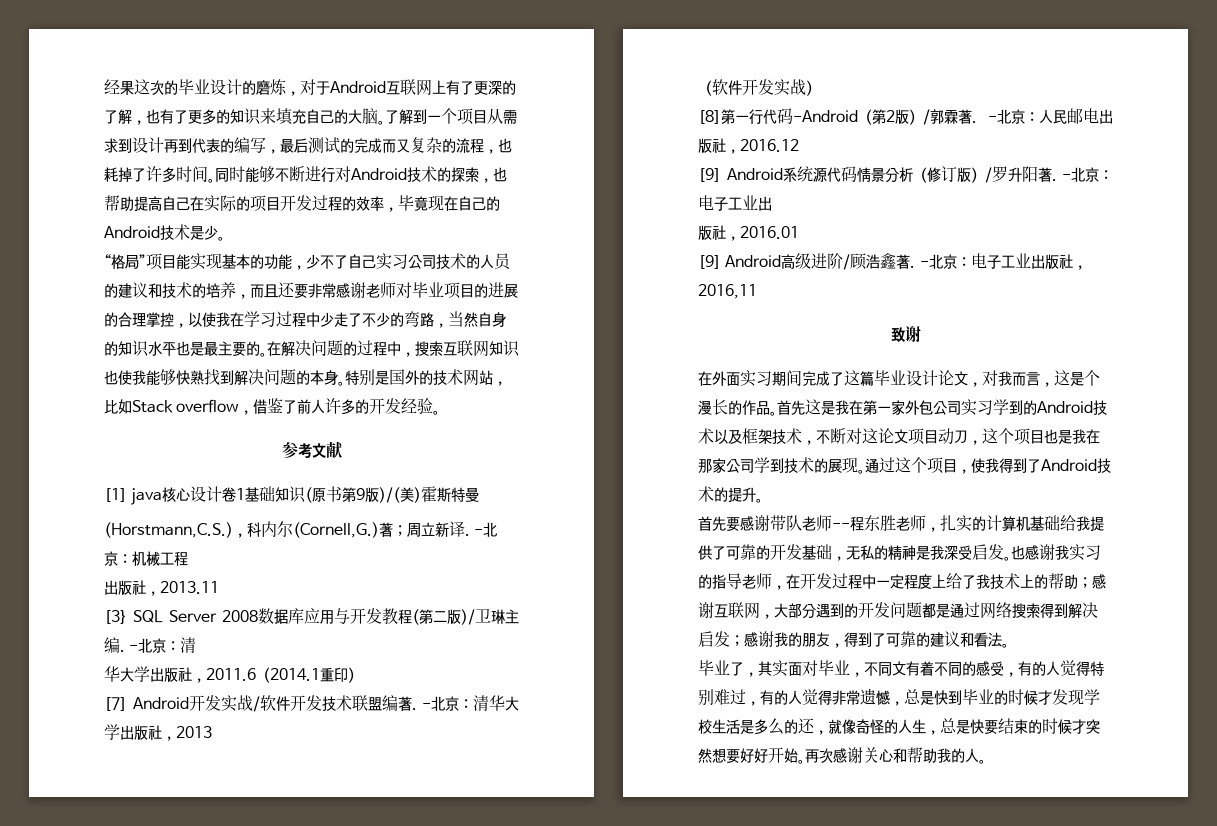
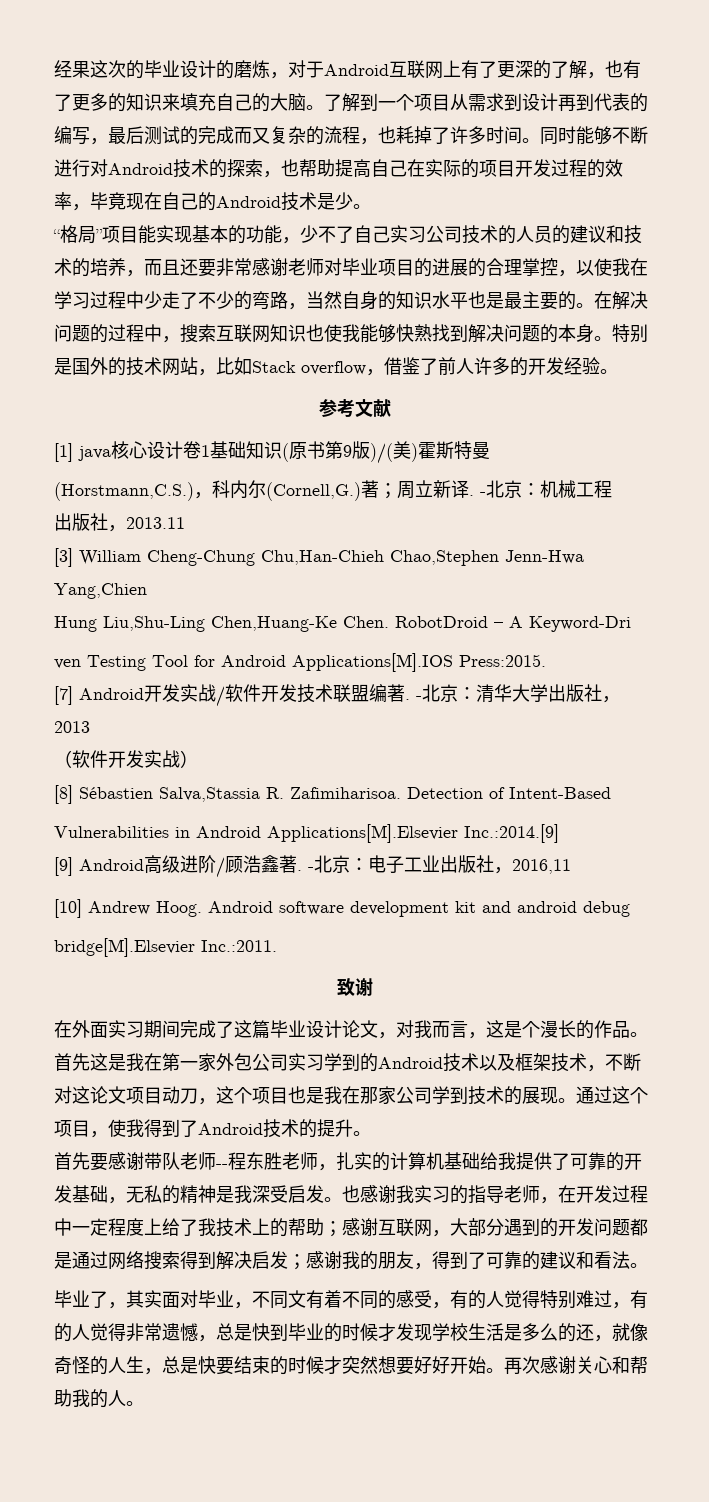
[104,608,519,625] [104,637,197,653] [104,666,362,683] [3} SQL Server 2008数据库应用与开发教程(第二版)/卫琳主编. -北京：清 // 华大学出版社，2011.6（2014.1重印） -> [54,548,584,567] [54,583,147,599] [54,616,631,632] [54,653,546,672] [3] William Cheng-Chung Chu,Han-Chieh Chao,Stephen Jenn-Hwa Yang,Chien // Hung Liu,Shu-Ling Chen,Huang-Ke Chen. RobotDroid – A Keyword-Dri // ven Testing Tool for Android Applications[M].IOS Press:2015.
[721,108,1113,125] [698,138,799,154] [698,166,1113,183] [698,195,772,211] [698,225,799,241] 第一行代码-Android（第2版）/郭霖著. -北京：人民邮电出版社，2016.12 // [9] Android系统源代码情景分析（修订版）/罗升阳著. -北京：电子工业出 // 版社，2016.01 -> [79,787,611,802] [54,824,559,843] Sébastien Salva,Stassia R. Zafimiharisoa. Detection of Intent-Based // Vulnerabilities in Android Applications[M].Elsevier Inc.:2014.[9]
(757, 291) none -> [54,899,630,918] [54,938,277,957] // [10] Andrew Hoog. Android software development kit and android debug // bridge[M].Elsevier Inc.:2011.

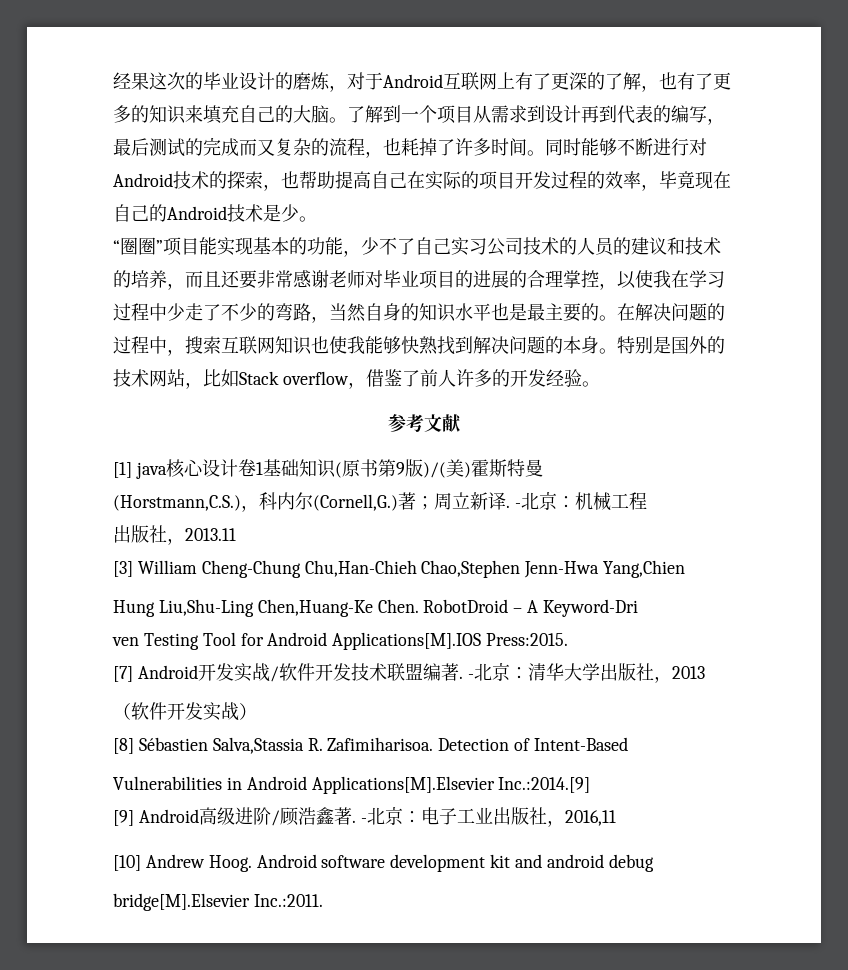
[60,225,96,244] 格局 -> [120,237,156,255] 圈圈
[336,978,373,996] [54,1020,648,1039] [54,1053,641,1072] [54,1086,648,1105] [54,1119,371,1138] [54,1152,642,1171] [54,1185,648,1204] [54,1218,648,1237] [54,1251,648,1270] [54,1290,648,1309] [54,1323,648,1342] [54,1356,648,1375] [54,1389,144,1408] // 致谢 // 在外面实习期间完成了这篇毕业设计论文，对我而言，这是个漫长的作品。首先这是我在第一家外包公司实习学到的Android技术以及框架技术，不断对这论文项目动刀，这个项目也是我在那家公司学到技术的展现。通过这个项目，使我得到了Android技术的提升。 // 首先要感谢带队老师--程东胜老师，扎实的计算机基础给我提供了可靠的开发基础，无私的精神是我深受启发。也感谢我实习的指导老师，在开发过程中一定程度上给了我技术上的帮助；感谢互联网，大部分遇到的开发问题都是通过网络搜索得到解决启发；感谢我的朋友，得到了可靠的建议和看法。 // 毕业了，其实面对毕业，不同文有着不同的感受，有的人觉得特别难过，有的人觉得非常遗憾，总是快到毕业的时候才发现学校生活是多么的还，就像奇怪的人生，总是快要结束的时候才突然想要好好开始。再次感谢关心和帮助我的人。 -> (323, 900) none

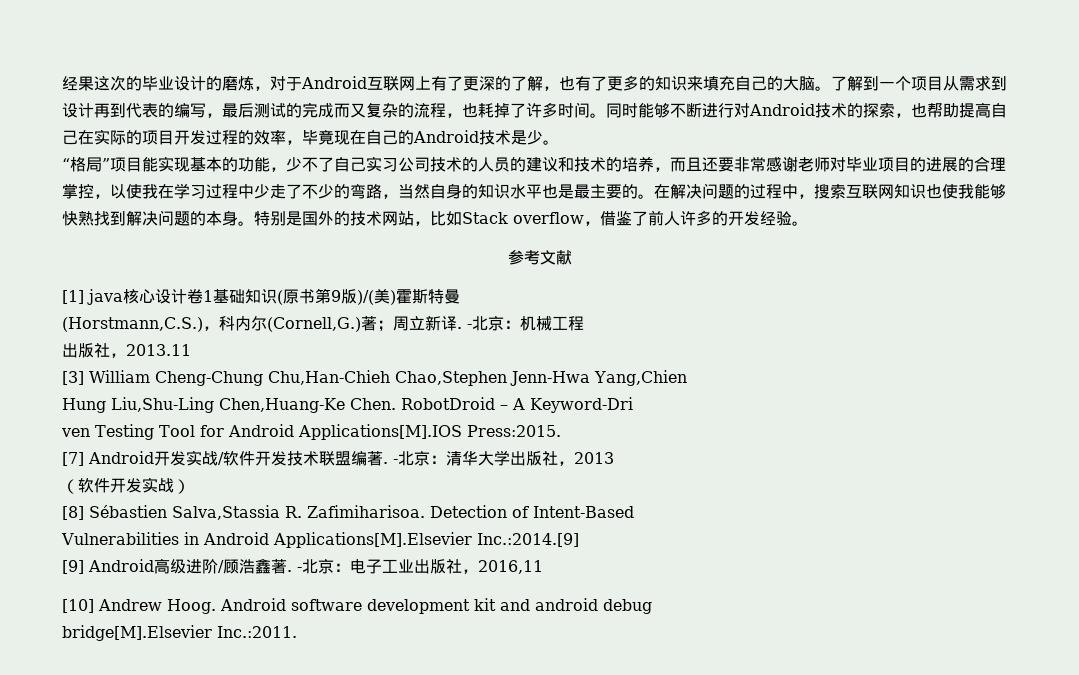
[120,237,156,255] 圈圈 -> [70,157,102,172] 格局

